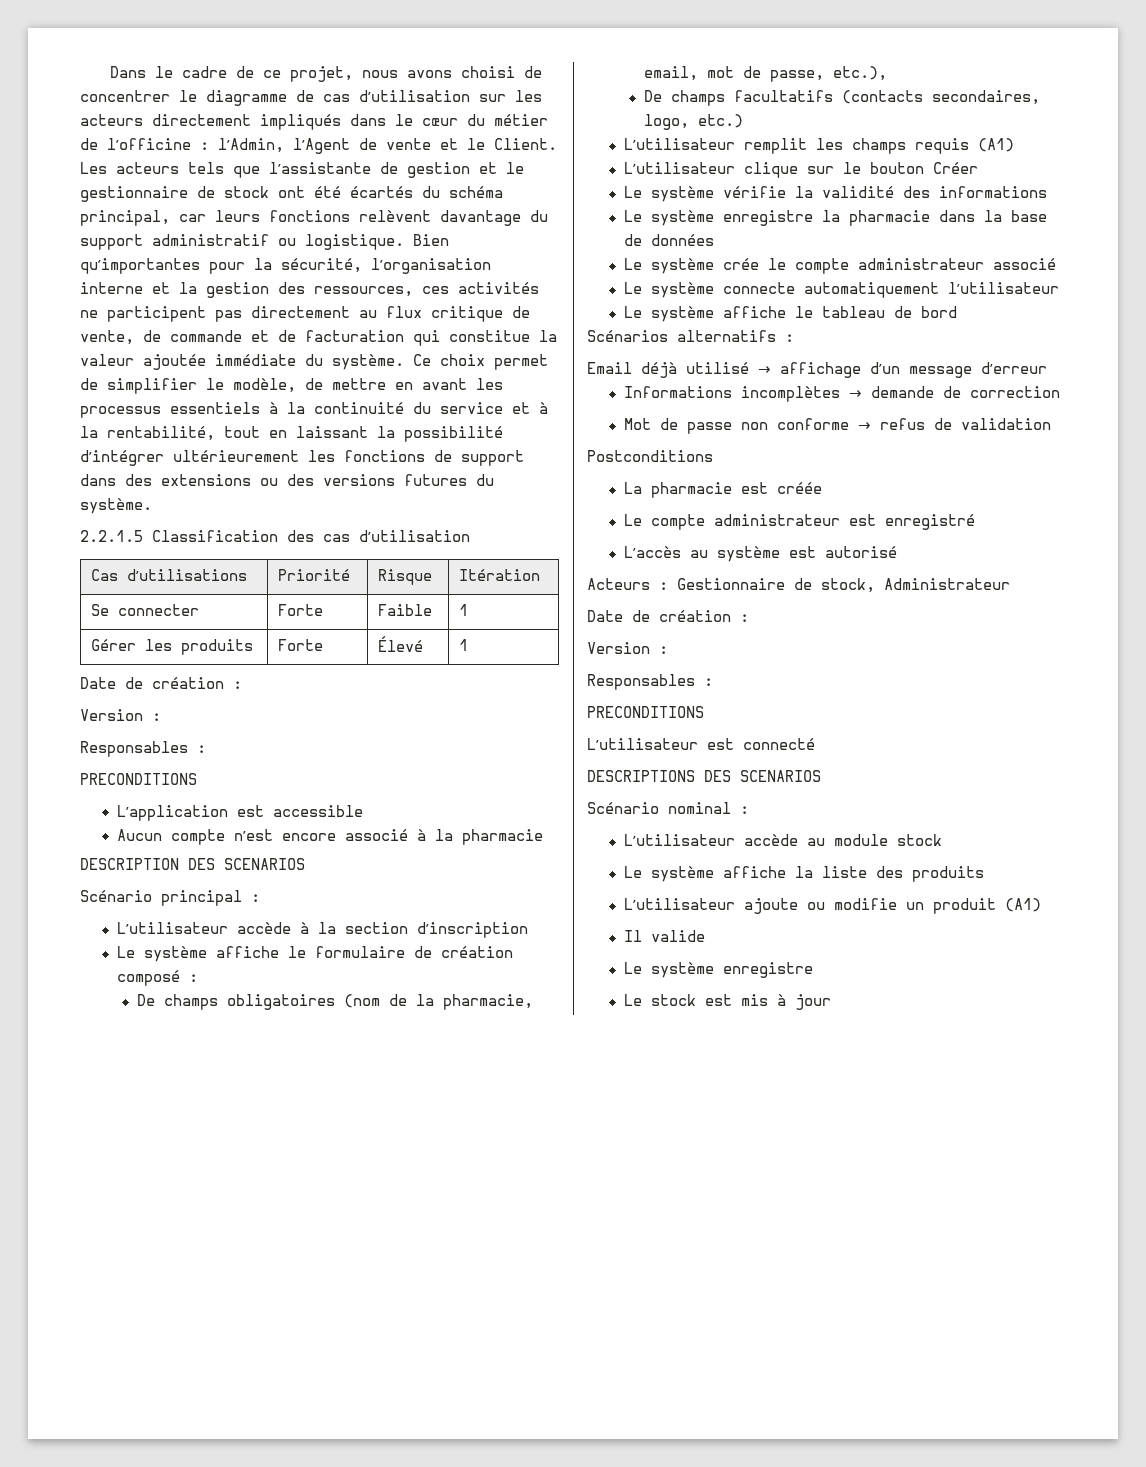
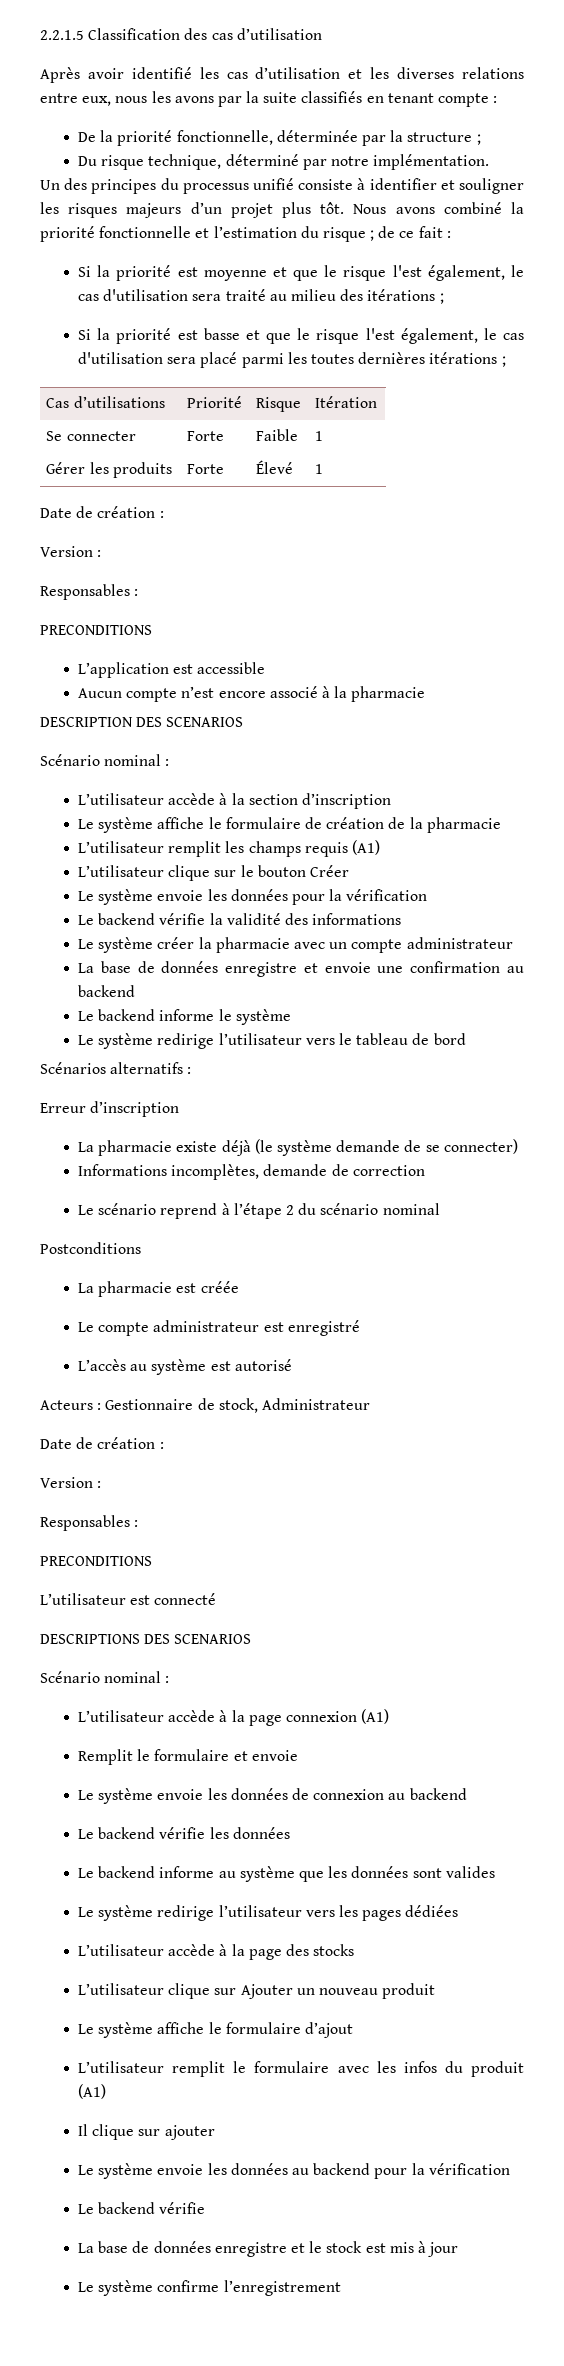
[109,66,542,82] [80,90,542,106] [80,114,548,130] [80,138,557,154] [80,162,524,178] [80,186,503,202] [80,210,548,226] [80,234,449,250] [80,258,491,274] [80,282,539,298] [80,306,530,322] [80,330,557,346] [80,354,548,370] [80,378,503,394] [80,402,548,418] [80,426,503,442] [80,450,524,466] [80,474,494,486] [80,498,152,514] Dans le cadre de ce projet, nous avons choisi de concentrer le diagramme de cas d’utilisation sur les acteurs directement impliqués dans le cœur du métier de l’officine : l’Admin, l’Agent de vente et le Client. Les acteurs tels que l’assistante de gestion et le gestionnaire de stock ont été écartés du schéma principal, car leurs fonctions relèvent davantage du support administratif ou logistique. Bien qu’importantes pour la sécurité, l’organisation interne et la gestion des ressources, ces activités ne participent pas directement au flux critique de vente, de commande et de facturation qui constitue la valeur ajoutée immédiate du système. Ce choix permet de simplifier le modèle, de mettre en avant les processus essentiels à la continuité du service et à la rentabilité, tout en laissant la possibilité d’intégrer ultérieurement les fonctions de support dans des extensions ou des versions futures du système. // -> (40, 35) none
(470, 536) none -> [40,67,525,83] [40,91,498,107] [78,130,481,146] [78,154,490,170] [40,178,524,194] [40,202,524,218] [40,226,451,242] [78,265,524,281] [78,289,444,304] [78,328,524,344] [78,352,506,368] // Après avoir identifié les cas d’utilisation et les diverses relations entre eux, nous les avons par la suite classifiés en tenant compte : // De la priorité fonctionnelle, déterminée par la structure ; // Du risque technique, déterminé par notre implémentation. // Un des principes du processus unifié consiste à identifier et souligner les risques majeurs d’un projet plus tôt. Nous avons combiné la priorité fonctionnelle et l’estimation du risque ; de ce fait : // Si la priorité est moyenne et que le risque l'est également, le cas d'utilisation sera traité au milieu des itérations ; // Si la priorité est basse et que le risque l'est également, le cas d'utilisation sera placé parmi les toutes dernières itérations ;
[161,890,242,906] principal -> [104,754,162,766] nominal
[116,970,198,986] [136,994,533,1010] [643,66,887,82] [643,90,1040,106] [643,114,743,130] composé : // De champs obligatoires (nom de la pharmacie, email, mot de passe, etc.), // De champs facultatifs (contacts secondaires, logo, etc.) -> [388,817,501,833] de la pharmacie
(714, 194) none -> [157,889,428,905] [78,913,156,925] envoie les données pour la vérification // Le backend
[722,210,1047,226] [623,234,714,246] [623,258,1056,274] [623,282,1059,298] [623,306,786,322] enregistre la pharmacie dans la base de données // Le système crée le compte administrateur associé // Le système connecte automatiquement l’utilisateur // Le système affiche -> [157,937,513,953] [78,961,524,977] [78,985,136,997] [78,1009,291,1025] [78,1033,335,1049] créer la pharmacie avec un compte administrateur // La base de données enregistre et envoie une confirmation au backend // Le backend informe le système // Le système redirige l’utilisateur vers
[587,362,1047,378] Email déjà utilisé → affichage d’un message d’erreur -> [40,1101,180,1117] [78,1139,518,1156] Erreur d’inscription // La pharmacie existe déjà (le système demande de se connecter)
[740,386,862,402] incomplètes → -> [171,1164,260,1180] incomplètes,
[623,418,1051,434] Mot de passe non conforme → refus de validation -> [78,1203,440,1219] Le scénario reprend à l’étape 2 du scénario nominal
[806,834,942,846] [623,866,984,882] [623,898,924,914] au module stock // Le système affiche la liste des produits // L’utilisateur ajoute ou modifie un -> [219,1709,390,1726] [78,1749,298,1765] [78,1788,467,1804] [78,1827,290,1839] [78,1866,495,1882] [78,1905,459,1921] [78,1944,355,1960] [78,1983,436,1999] [78,2022,354,2038] [78,2061,463,2077] à la page connexion (A1) // Remplit le formulaire et envoie // Le système envoie les données de connexion au backend // Le backend vérifie les données // Le backend informe au système que les données sont valides // Le système redirige l’utilisateur vers les pages dédiées // L’utilisateur accède à la page des stocks // L’utilisateur clique sur Ajouter un nouveau produit // Le système affiche le formulaire d’ajout // L’utilisateur remplit le formulaire avec les infos du
[650,930,705,942] [623,962,813,978] [623,994,642,1006] valide // Le système enregistre // Le -> [92,2124,215,2140] [78,2163,510,2179] [78,2202,206,2214] [78,2241,323,2257] clique sur ajouter // Le système envoie les données au backend pour la vérification // Le backend vérifie // La base de données enregistre et le
(831, 1002) none -> [78,2280,341,2296] // Le système confirme l’enregistrement

